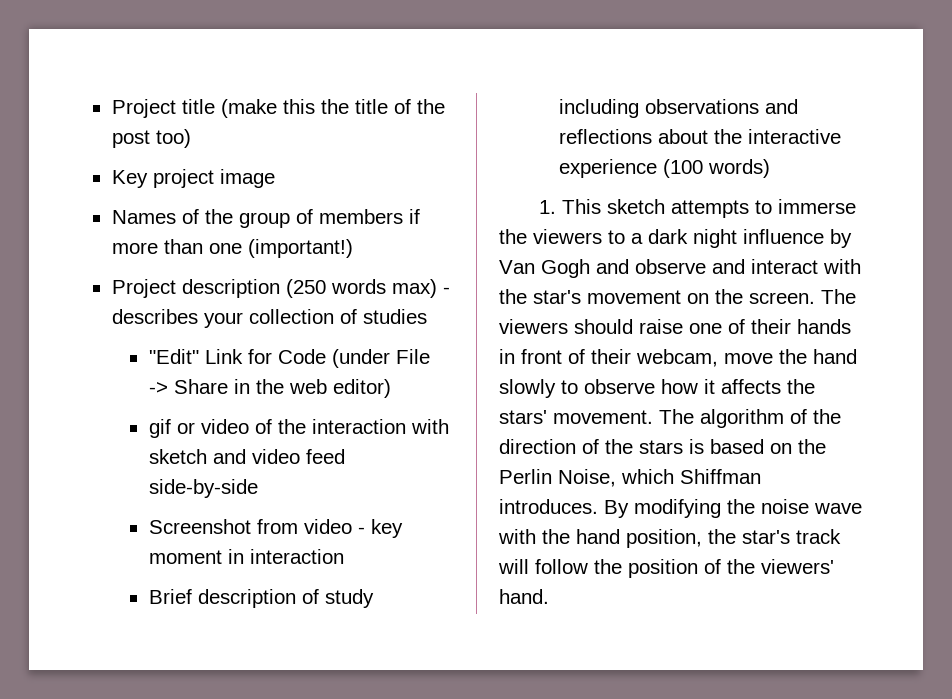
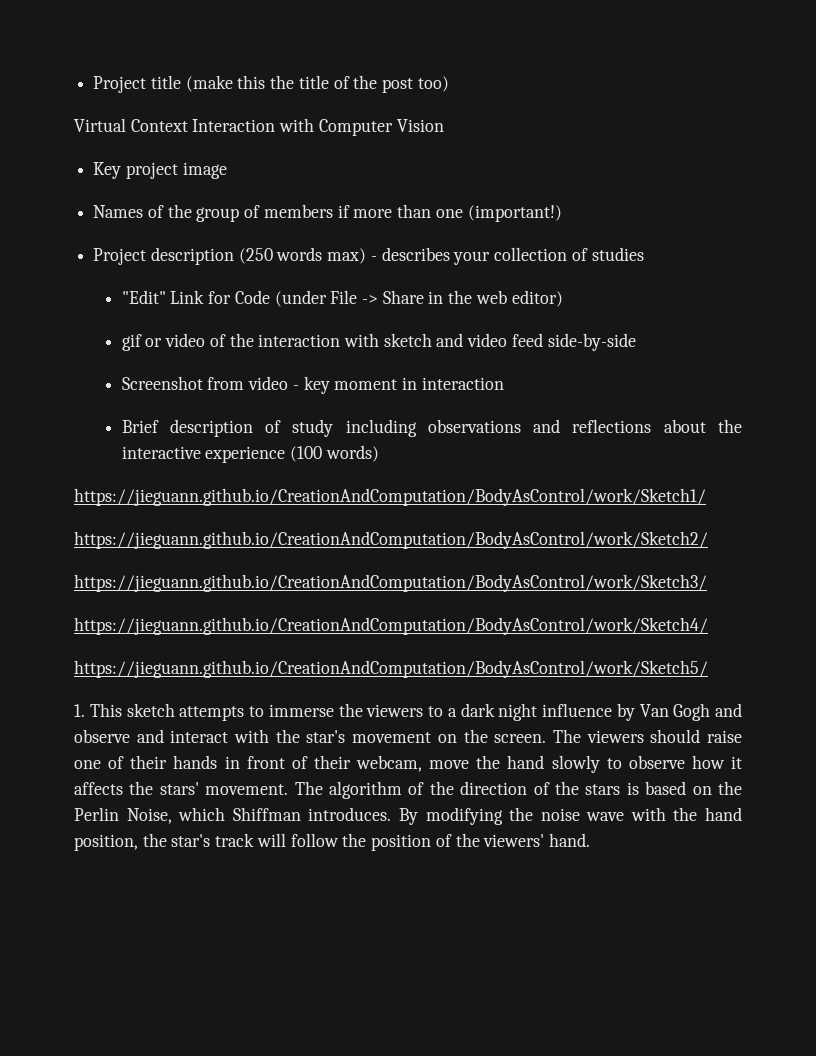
(191, 138) none -> [74,118,444,136] // Virtual Context Interaction with Computer Vision
(770, 168) none -> [74,488,706,506] [74,531,708,549] [74,574,707,592] [74,617,708,635] [74,660,708,678] // https://jieguann.github.io/CreationAndComputation/BodyAsControl/work/Sketch1/ // https://jieguann.github.io/CreationAndComputation/BodyAsControl/work/Sketch2/ // https://jieguann.github.io/CreationAndComputation/BodyAsControl/work/Sketch3/ // https://jieguann.github.io/CreationAndComputation/BodyAsControl/work/Sketch4/ // https://jieguann.github.io/CreationAndComputation/BodyAsControl/work/Sketch5/

